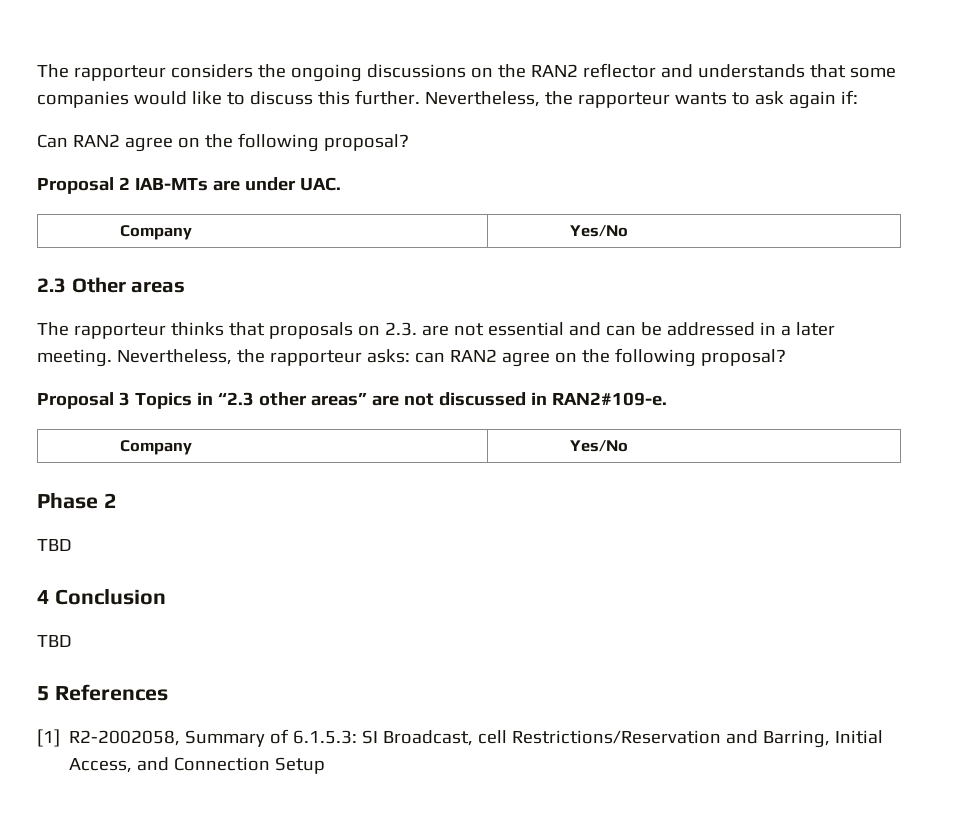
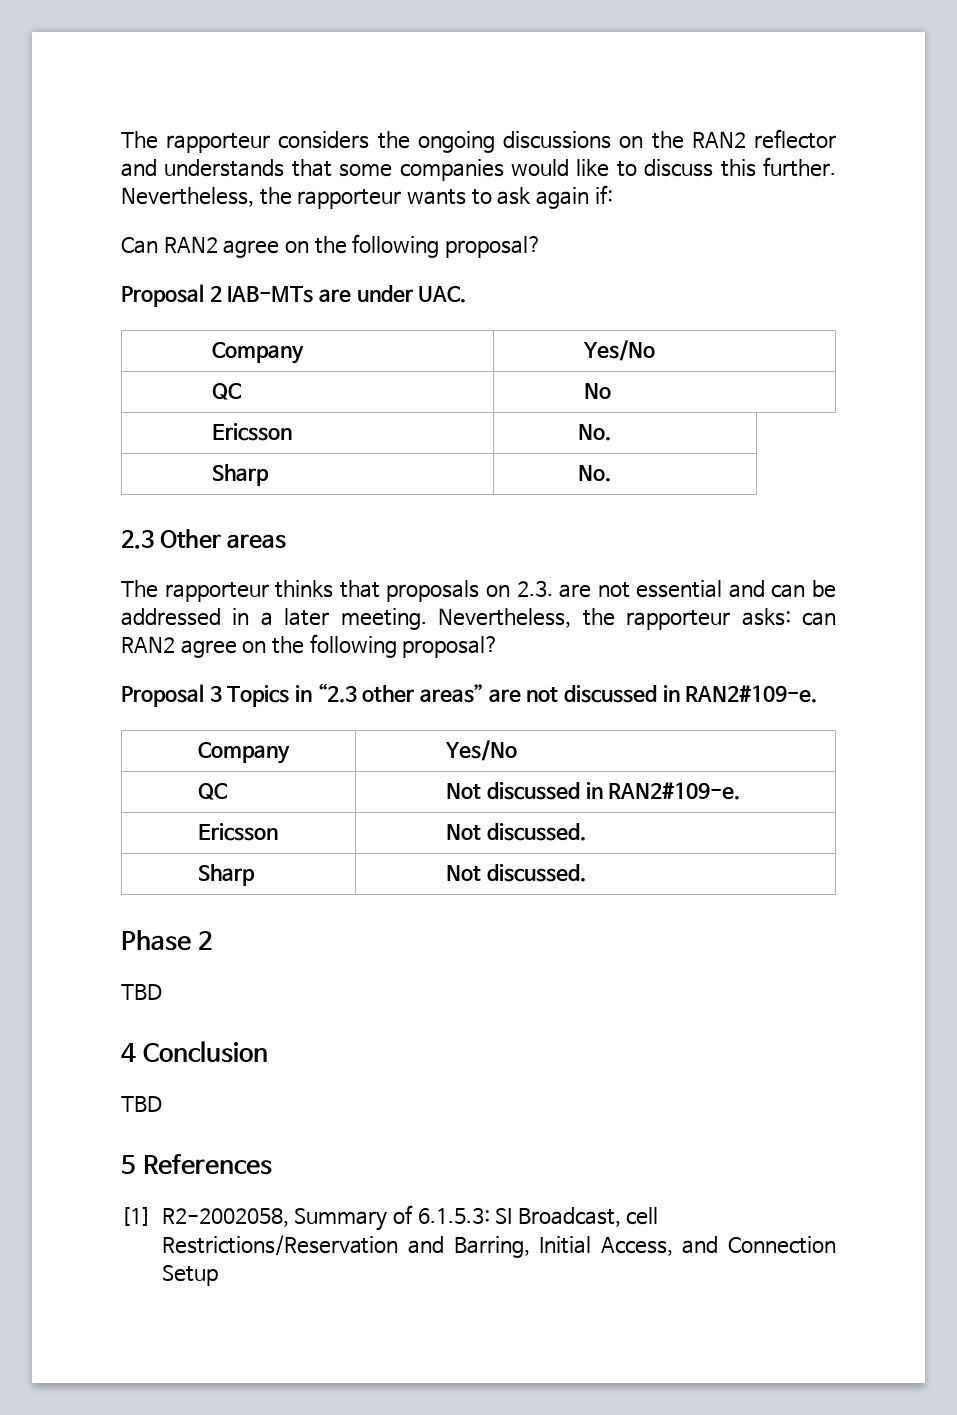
(629, 231) none -> [212,383,243,400] [584,383,612,399] [212,423,293,441] [578,424,612,441] [212,464,270,486] [578,465,612,482] // QC | No // Ericsson | No. // Sharp | No.
(629, 446) none -> [197,783,228,800] [446,782,741,800] [197,823,278,841] [446,823,586,841] [197,864,255,886] [446,864,586,882] // QC | Not discussed in RAN2#109-e. // Ericsson | Not discussed. // Sharp | Not discussed.

